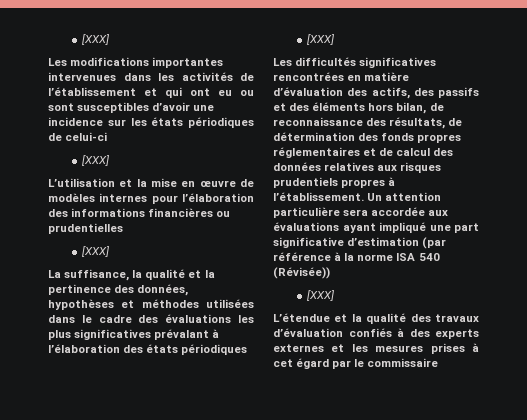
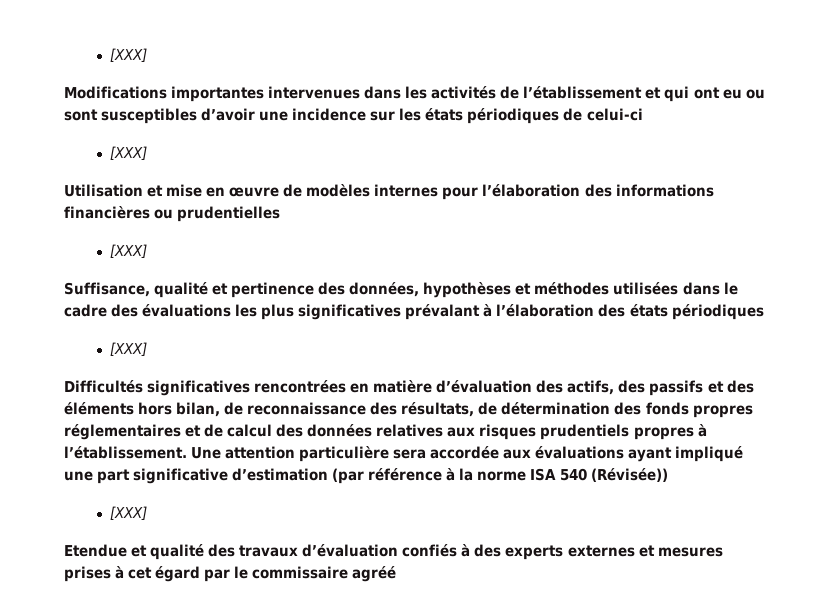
[82,34,111,45] [48,57,150,66] [XXX] // Les modifications -> [110,48,148,62] [64,86,167,99] [XXX] // Modifications
[48,178,147,187] L’utilisation et la -> [64,184,164,197] Utilisation et
[48,269,143,281] La suffisance, la -> [64,282,150,297] Suffisance,
[204,270,215,278] la -> (229, 289) none
[273,57,357,66] Les difficultés -> [64,380,143,393] Difficultés
[367,193,383,201] Un -> [191,447,222,459] Une
[273,313,362,322] L’étendue et la -> [64,544,148,557] Etendue et
[351,344,368,352] les -> (655, 551) none
(439, 362) none -> [352,566,397,582] agréé

